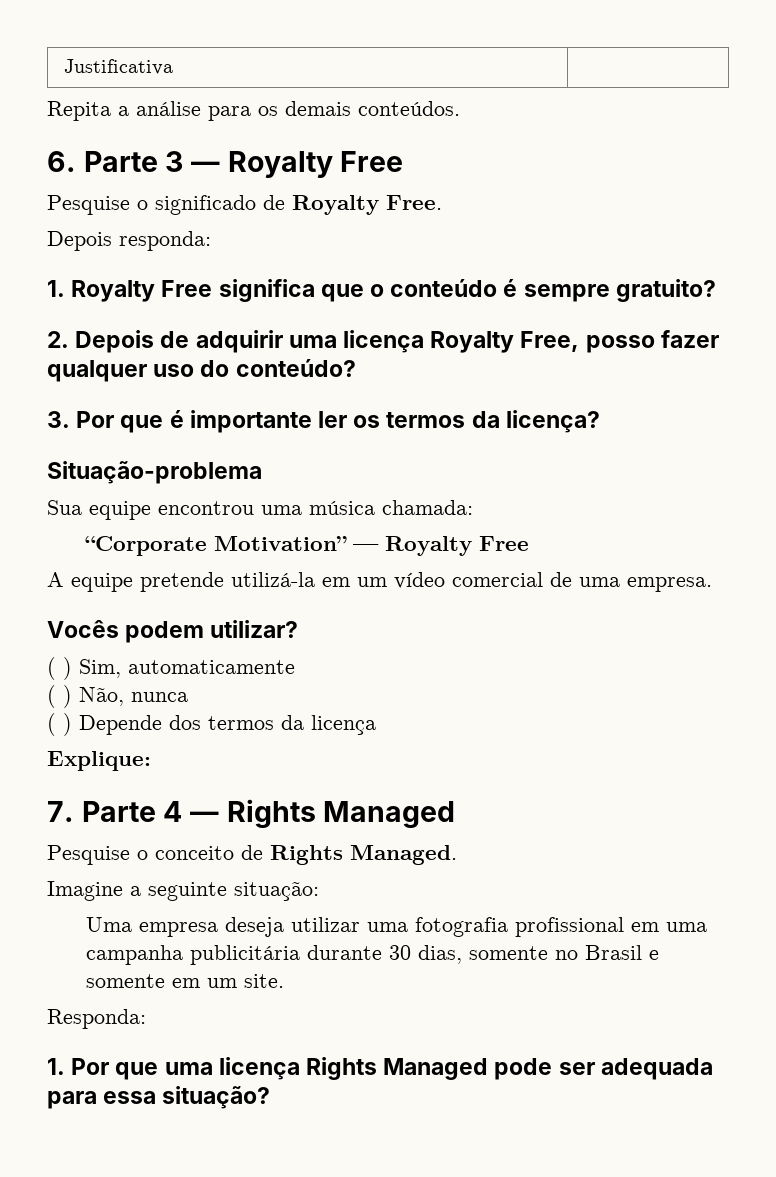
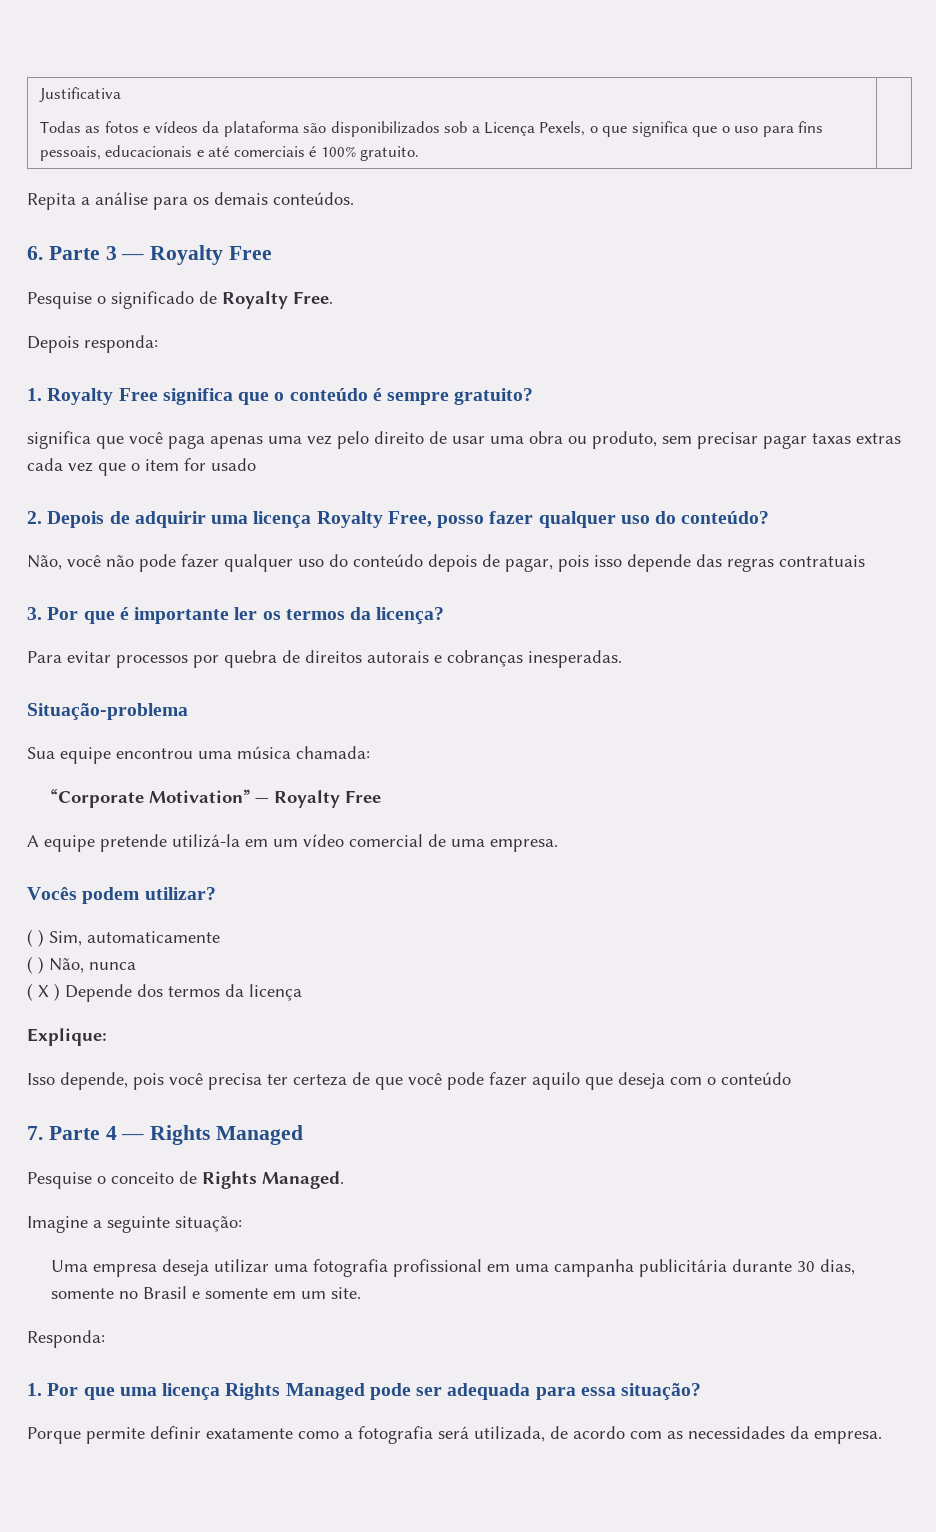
(173, 67) none -> [39,121,824,137] [39,145,420,161] // Todas as fotos e vídeos da plataforma são disponibilizados sob a Licença Pexels, o que significa que o uso para fins pessoais, educacionais e até comerciais é 100% gratuito.
(716, 290) none -> [27,431,901,449] [27,458,256,476] // significa que você paga apenas uma vez pelo direito de usar uma obra ou produto, sem precisar pagar taxas extras cada vez que o item for usado
(356, 368) none -> [27,554,865,572] // Não, você não pode fazer qualquer uso do conteúdo depois de pagar, pois isso depende das regras contratuais
(600, 421) none -> [27,650,622,668] // Para evitar processos por quebra de direitos autorais e cobranças inesperadas.
(56, 724) none -> [38,985,49,997] X
(151, 761) none -> [27,1072,791,1090] // Isso depende, pois você precisa ter certeza de que você pode fazer aquilo que deseja com o conteúdo
(271, 1097) none -> [27,1426,882,1444] // Porque permite definir exatamente como a fotografia será utilizada, de acordo com as necessidades da empresa.

